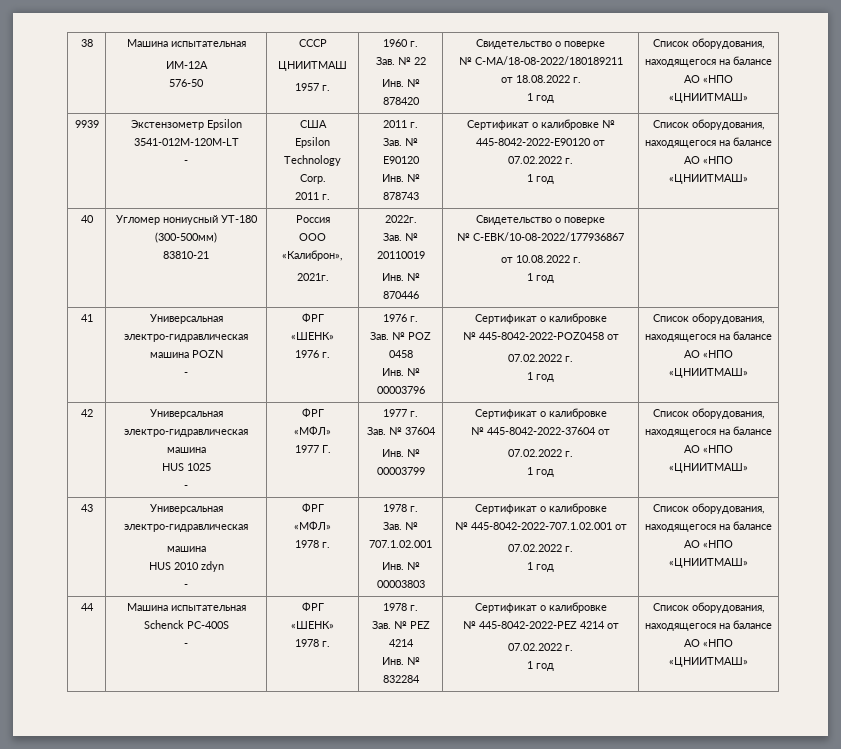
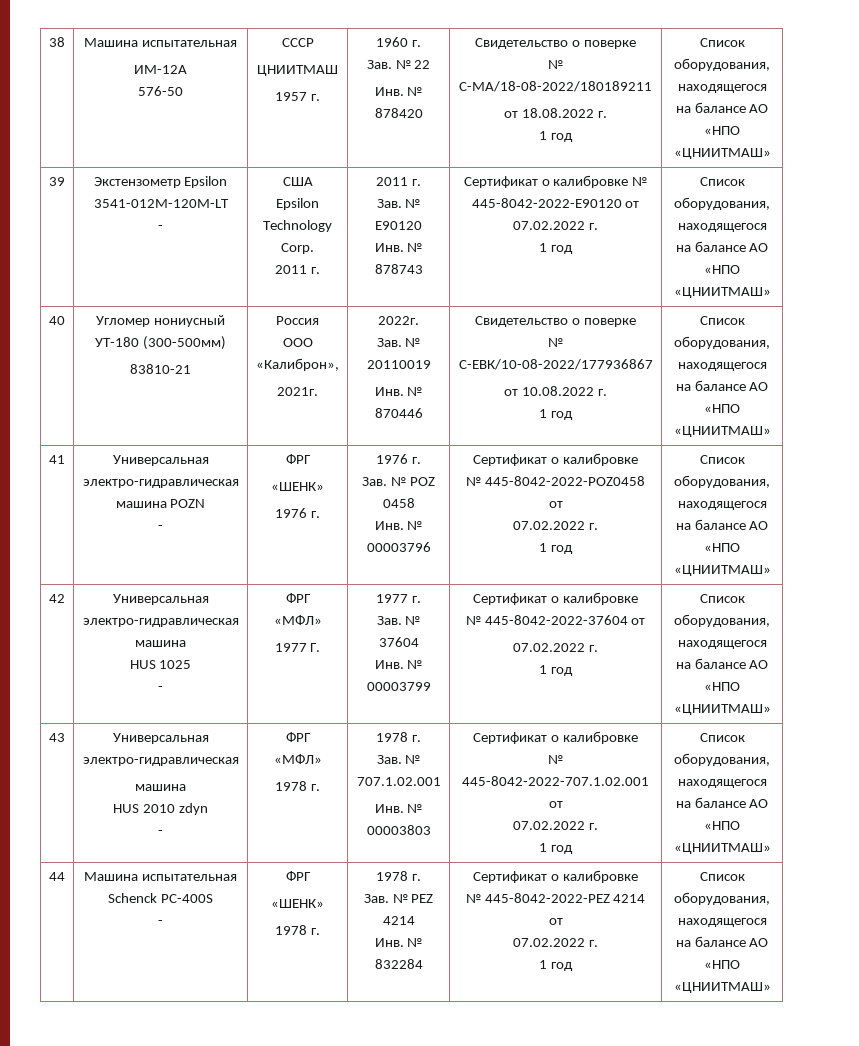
[74,120,99,128] 9939 -> [49,177,65,186] 39
(554, 279) none -> [699,316,745,325] [674,336,770,349] [677,362,767,371] [675,380,769,391] [704,404,740,413] [673,426,771,437] Список оборудования, находящегося на балансе АО «НПО «ЦНИИТМАШ»

